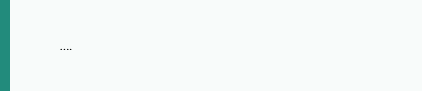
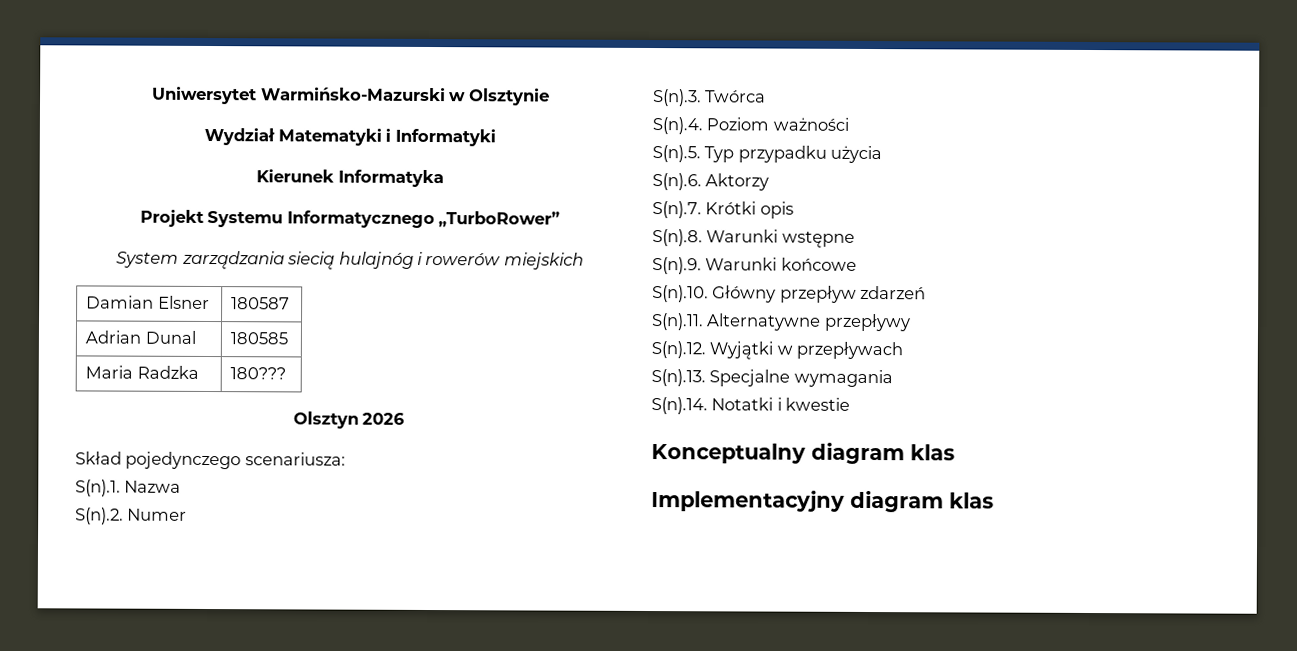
[60,48,72,50] …. -> [152,86,550,106] [204,127,496,147] [256,169,444,188] [139,209,561,229] [116,250,584,270] [86,295,210,310] [231,297,291,310] [85,330,196,344] [230,332,289,345] [85,365,199,379] [230,367,287,380] [292,411,406,429] [75,451,346,470] [75,479,182,497] [75,507,188,525] [652,89,767,107] [652,117,849,135] [652,145,883,164] [652,173,770,191] [652,201,794,219] [652,229,855,248] [652,257,857,275] [652,285,927,303] [651,313,911,332] [651,341,904,360] [651,369,893,388] [651,397,851,415] [651,442,955,465] [651,490,994,513] Uniwersytet Warmińsko-Mazurski w Olsztynie // Wydział Matematyki i Informatyki // Kierunek Informatyka // Projekt Systemu Informatycznego „TurboRower” // System zarządzania siecią hulajnóg i rowerów miejskich // Damian Elsner | 180587 // Adrian Dunal | 180585 // Maria Radzka | 180??? // Olsztyn 2026 // Skład pojedynczego scenariusza: // S(n).1. Nazwa // S(n).2. Numer // S(n).3. Twórca // S(n).4. Poziom ważności // S(n).5. Typ przypadku użycia // S(n).6. Aktorzy // S(n).7. Krótki opis // S(n).8. Warunki wstępne // S(n).9. Warunki końcowe // S(n).10. Główny przepływ zdarzeń // S(n).11. Alternatywne przepływy // S(n).12. Wyjątki w przepływach // S(n).13. Specjalne wymagania // S(n).14. Notatki i kwestie // Konceptualny diagram klas // Implementacyjny diagram klas

